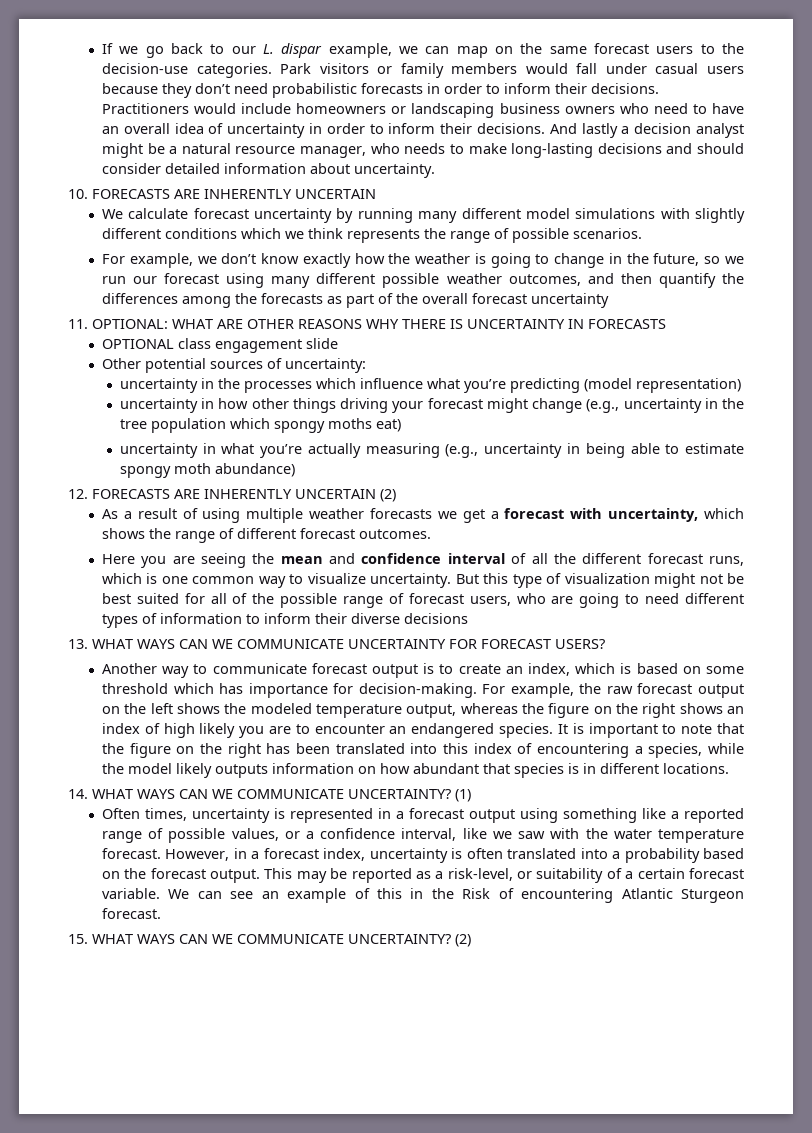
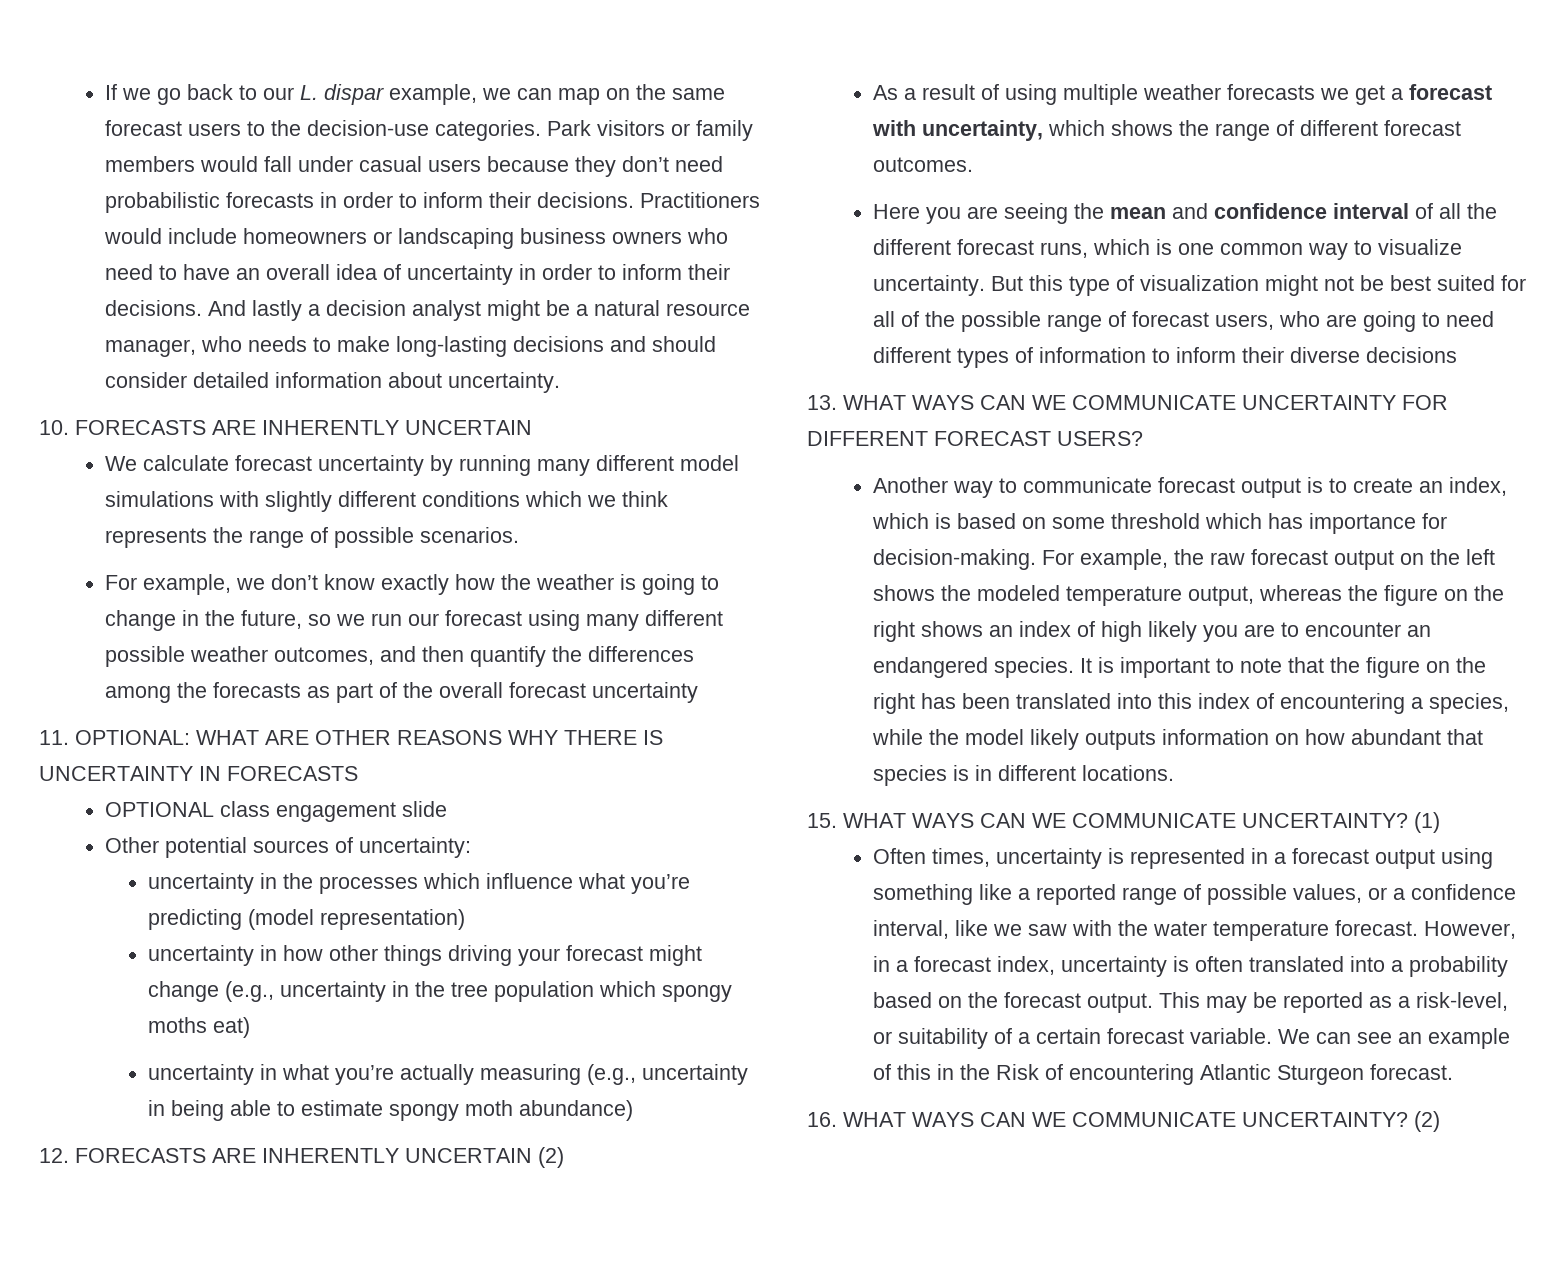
(477, 644) none -> [807,431,928,446] DIFFERENT
[68,789,88,799] 14. -> [807,813,837,828] 15.
[68,934,88,944] 15. -> [807,1112,837,1127] 16.

